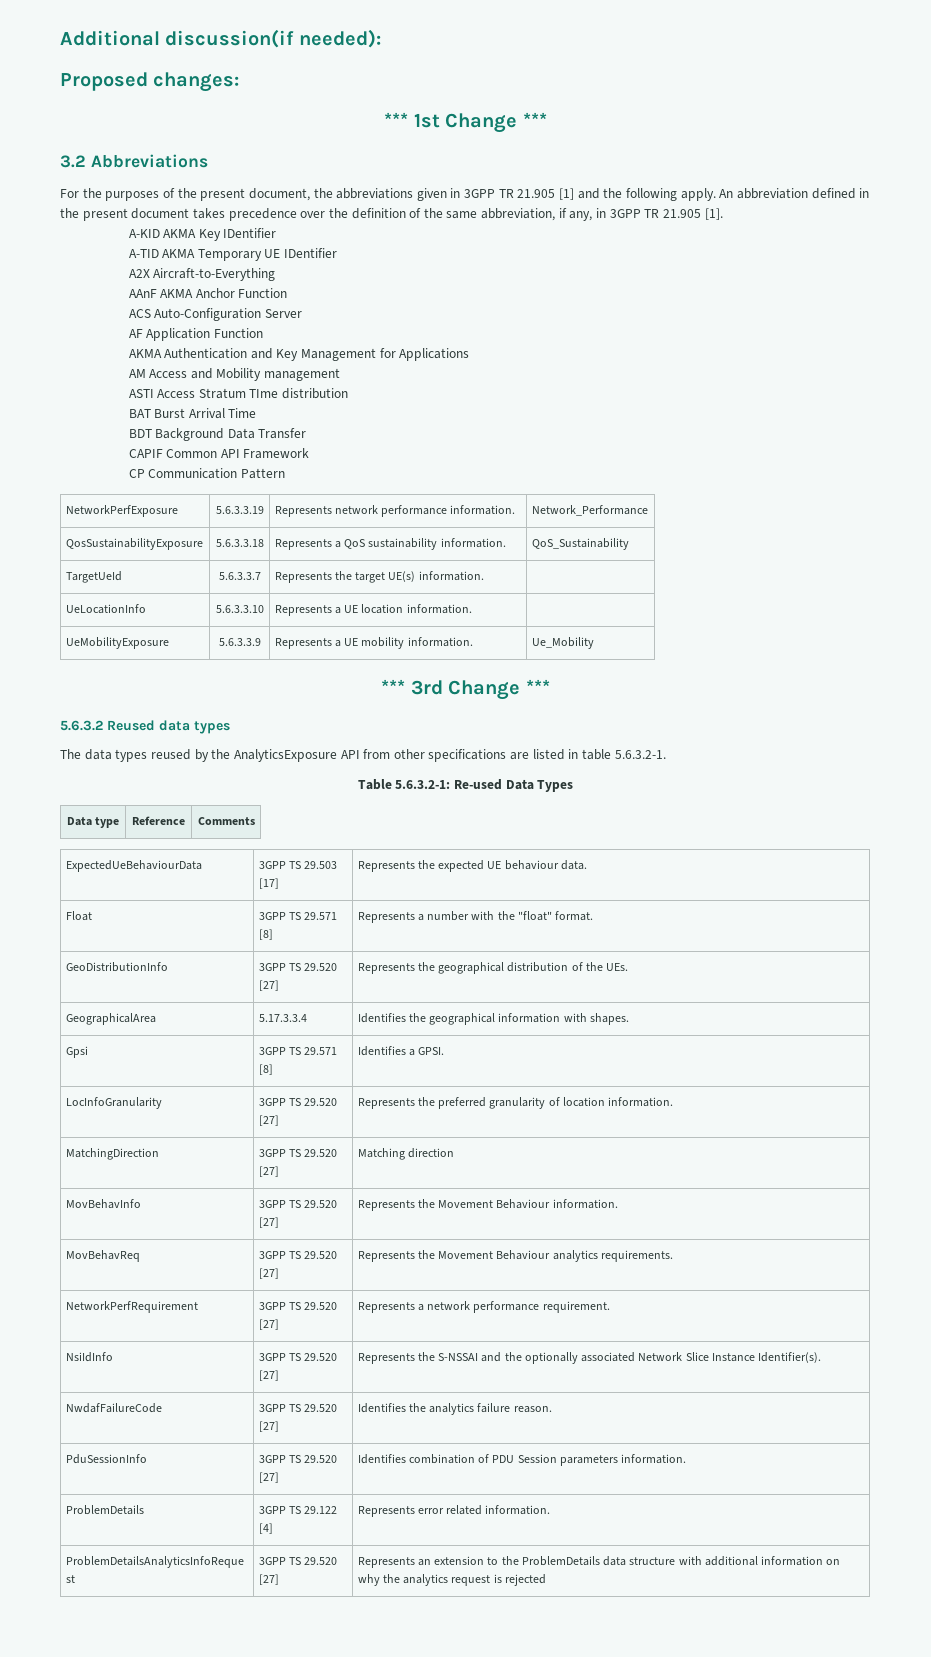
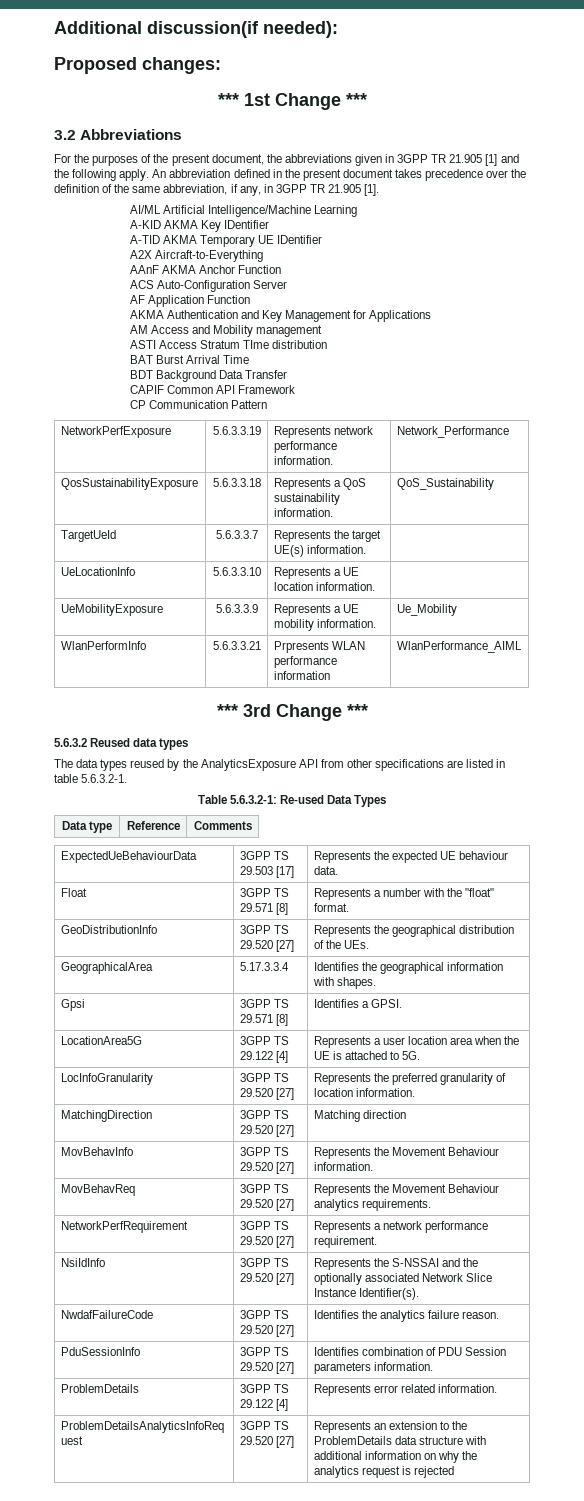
(723, 214) none -> [129,205,358,217] // AI/ML Artificial Intelligence/Machine Learning
(594, 643) none -> [60,641,146,650] [212,641,261,650] [273,641,365,653] [273,656,337,668] [273,671,330,680] [396,641,522,653] // WlanPerformInfo | 5.6.3.3.21 | Prpresents WLAN performance information | WlanPerformance_AIML
(445, 1051) none -> [60,1036,142,1045] [239,1036,289,1045] [239,1051,288,1063] [313,1036,520,1048] [313,1051,421,1060] // LocationArea5G | 3GPP TS 29.122 [4] | Represents a user location area when the UE is attached to 5G.

